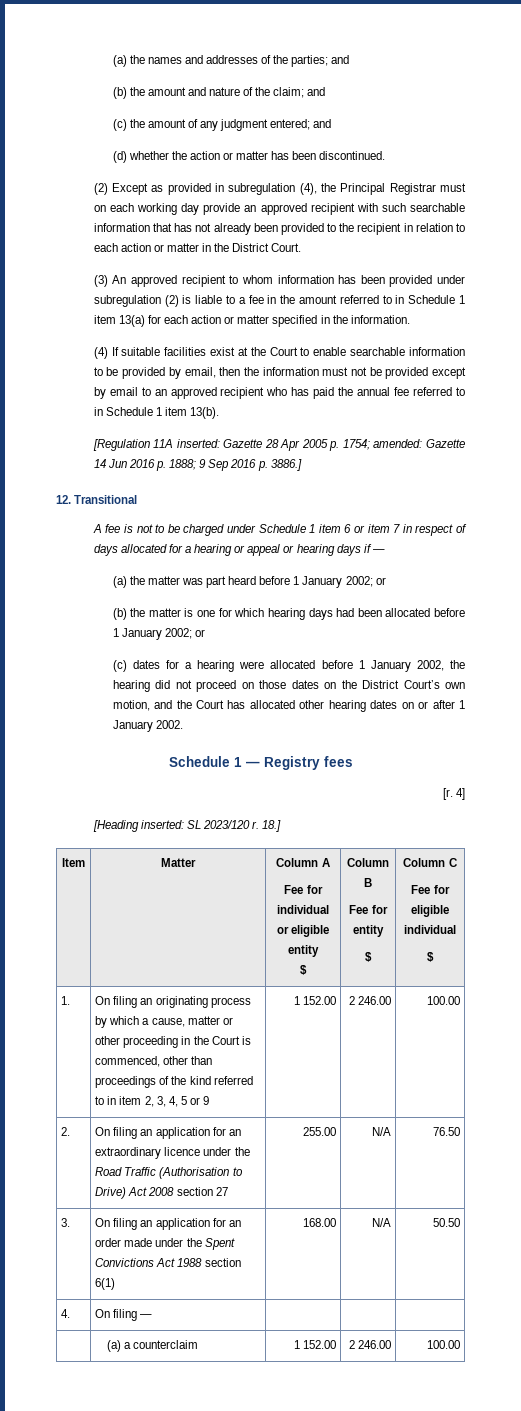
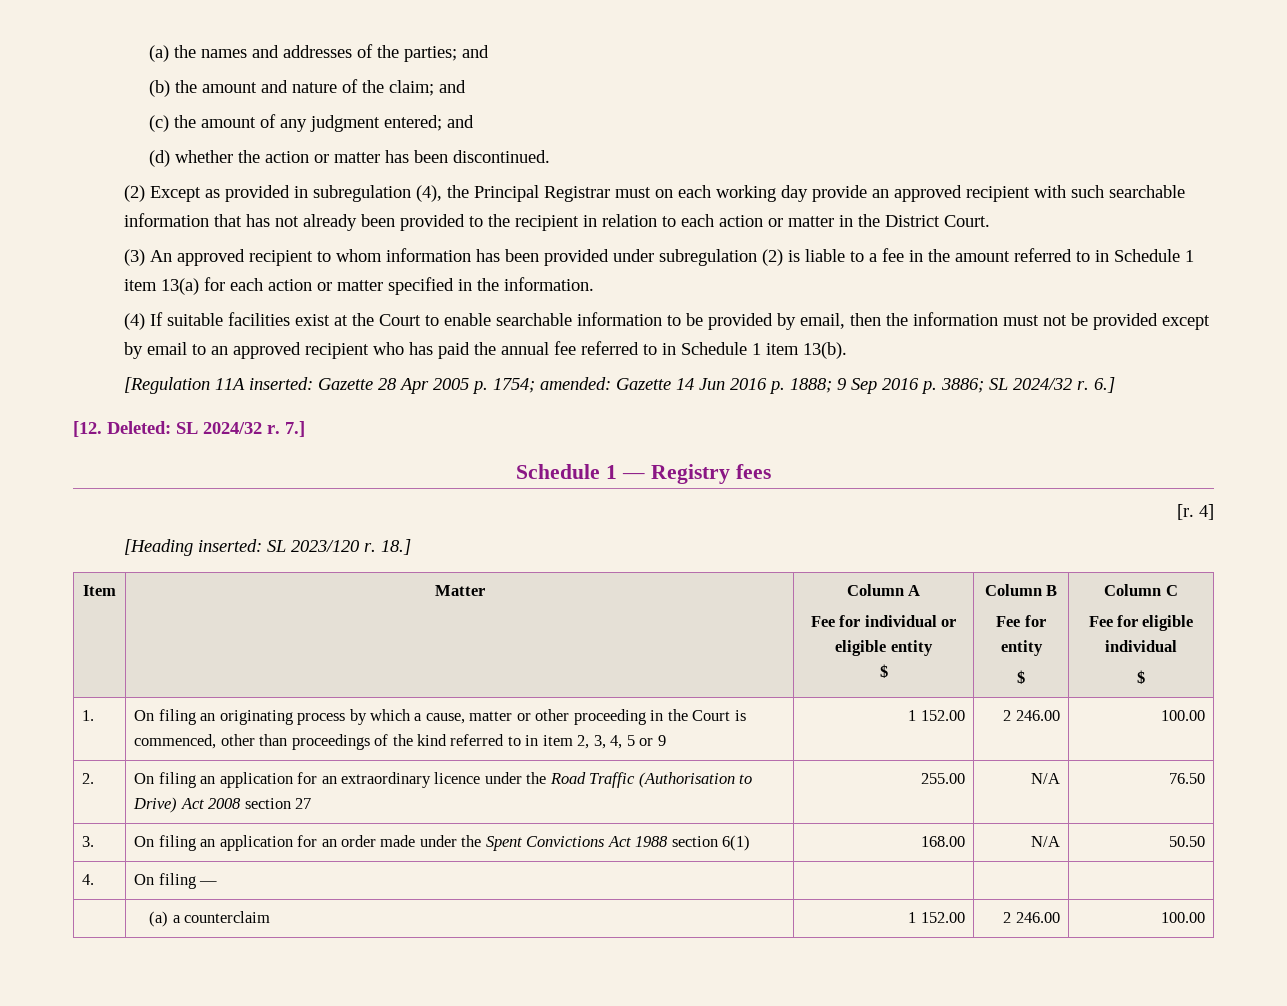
[270,459,302,471] [56,495,138,504] [92,524,468,536] [93,544,385,556] [112,576,386,588] [112,608,465,620] [112,628,205,640] [112,660,465,672] [112,680,465,692] [112,700,465,712] [112,720,183,732] 3886.] // 12. Transitional // A fee is not to be charged under Schedule 1 item 6 or item 7 in respect of days allocated for a hearing or appeal or hearing days if — // (a) the matter was part heard before 1 January 2002; or // (b) the matter is one for which hearing days had been allocated before 1 January 2002; or // (c) dates for a hearing were allocated before 1 January 2002, the hearing did not proceed on those dates on the District Court’s own motion, and the Court has allocated other hearing dates on or after 1 January 2002. -> [940,377,1115,393] [73,421,305,437] 3886; SL 2024/32 r. 6.] // [12. Deleted: SL 2024/32 r. 7.]

